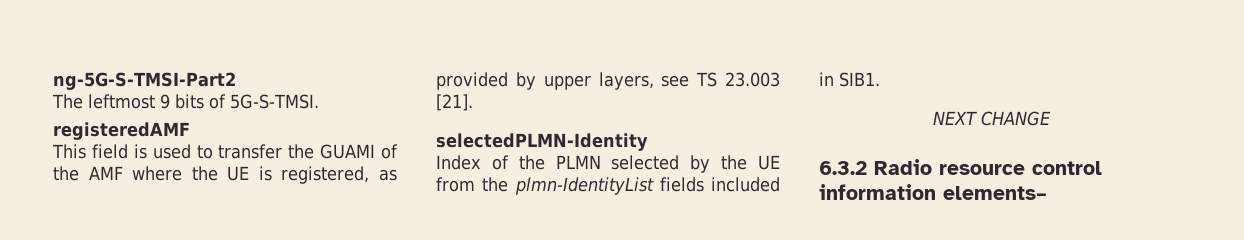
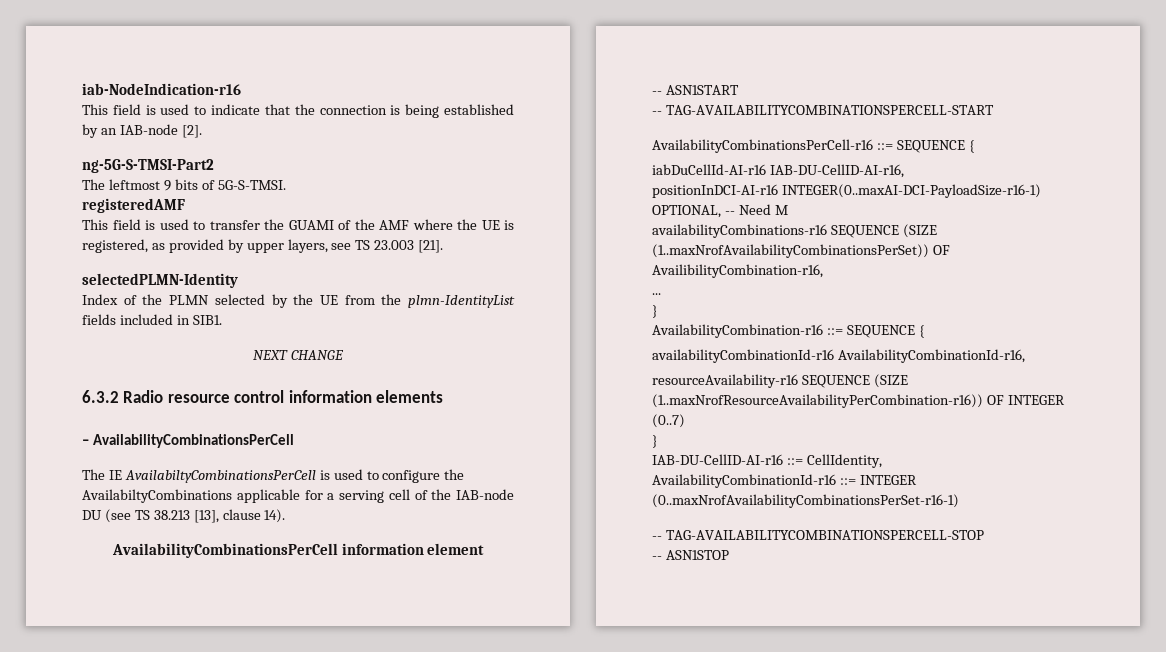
(53, 81) none -> [82,83,241,95] [82,104,514,118] [82,124,202,138] iab-NodeIndication-r16 // This field is used to indicate that the connection is being established by an IAB-node [2]. //
[943,186,1047,200] elements– -> [376,390,444,403] [82,434,295,448] [82,469,465,483] [82,489,514,503] [82,509,286,523] [111,543,485,558] [652,85,739,95] [652,105,994,115] [652,139,975,153] [652,164,904,178] [652,184,1041,198] [652,204,788,218] [652,224,937,238] [652,244,950,258] [652,264,823,278] [652,293,661,295] [652,305,658,318] [652,324,925,338] [652,349,1025,363] [652,374,908,388] [652,394,1065,408] [652,414,685,428] [652,435,658,448] [652,454,882,468] [652,474,917,488] [652,494,959,508] [652,530,984,540] [652,550,729,560] elements // – AvailabilityCombinationsPerCell // The IE AvailabiltyCombinationsPerCell is used to configure the AvailabiltyCombinations applicable for a serving cell of the IAB-node DU (see TS 38.213 [13], clause 14). // AvailabilityCombinationsPerCell information element // -- ASN1START // -- TAG-AVAILABILITYCOMBINATIONSPERCELL-START // AvailabilityCombinationsPerCell-r16 ::= SEQUENCE { // iabDuCellId-AI-r16 IAB-DU-CellID-AI-r16, // positionInDCI-AI-r16 INTEGER(0..maxAI-DCI-PayloadSize-r16-1) OPTIONAL, -- Need M // availabilityCombinations-r16 SEQUENCE (SIZE (1..maxNrofAvailabilityCombinationsPerSet)) OF AvailibilityCombination-r16, // ... // } // AvailabilityCombination-r16 ::= SEQUENCE { // availabilityCombinationId-r16 AvailabilityCombinationId-r16, // resourceAvailability-r16 SEQUENCE (SIZE (1..maxNrofResourceAvailabilityPerCombination-r16)) OF INTEGER (0..7) // } // IAB-DU-CellID-AI-r16 ::= CellIdentity, // AvailabilityCombinationId-r16 ::= INTEGER (0..maxNrofAvailabilityCombinationsPerSet-r16-1) // -- TAG-AVAILABILITYCOMBINATIONSPERCELL-STOP // -- ASN1STOP

